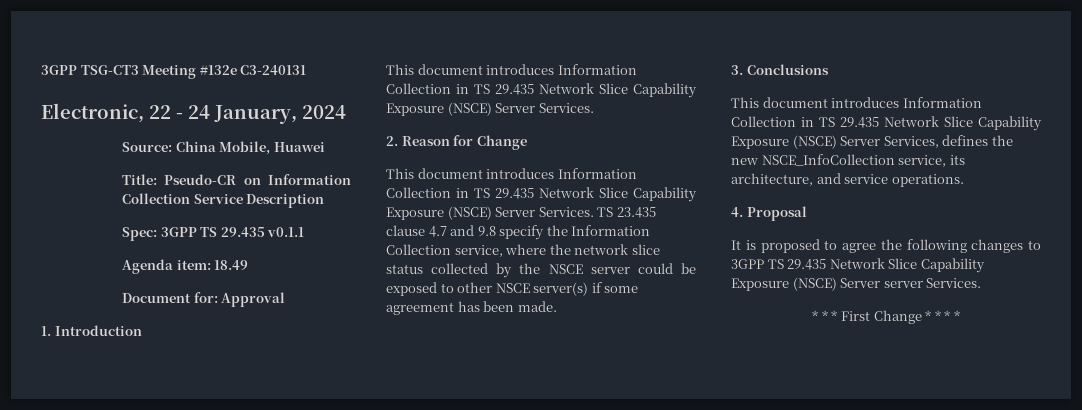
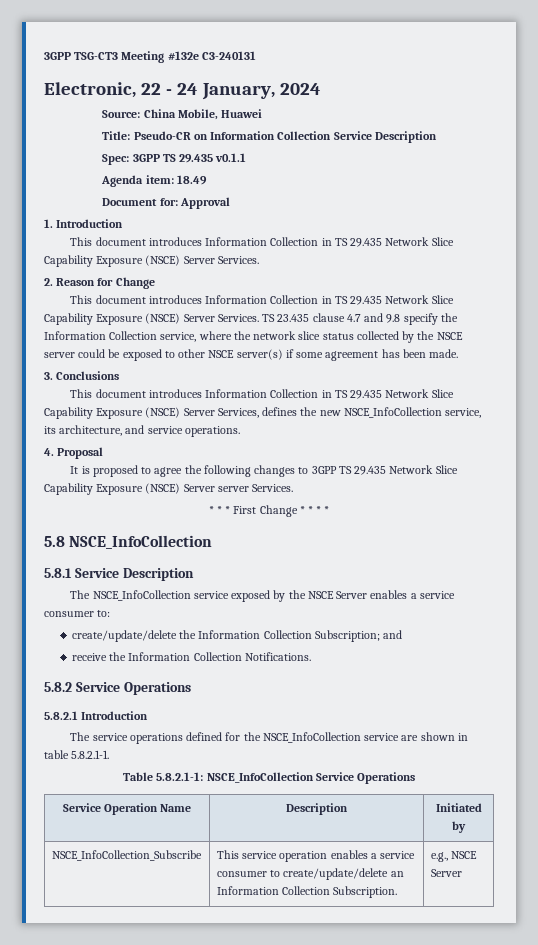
(960, 315) none -> [44,535,213,549] [44,568,194,581] [70,590,455,602] [44,610,111,617] [71,630,402,642] [71,652,311,661] [44,682,191,695] [44,711,149,720] [70,732,468,744] [44,750,110,759] [123,772,415,784] [62,803,192,815] [286,803,348,815] [435,803,482,812] [452,821,466,833] [51,850,202,861] [216,850,416,862] [216,868,404,880] [216,886,398,898] [430,851,478,862] [430,869,462,877] // 5.8 NSCE_InfoCollection // 5.8.1 Service Description // The NSCE_InfoCollection service exposed by the NSCE Server enables a service consumer to: // create/update/delete the Information Collection Subscription; and // receive the Information Collection Notifications. // 5.8.2 Service Operations // 5.8.2.1 Introduction // The service operations defined for the NSCE_InfoCollection service are shown in table 5.8.2.1-1. // Table 5.8.2.1-1: NSCE_InfoCollection Service Operations // Service Operation Name | Description | Initiated by // NSCE_InfoCollection_Subscribe | This service operation enables a service consumer to create/update/delete an Information Collection Subscription. | e.g., NSCE Server

